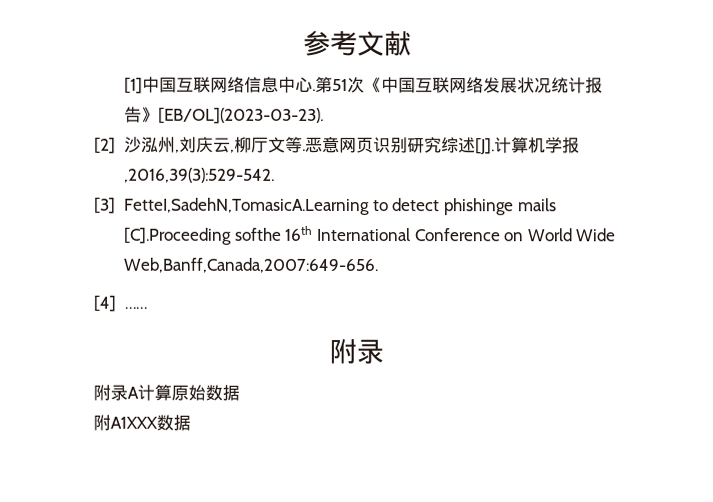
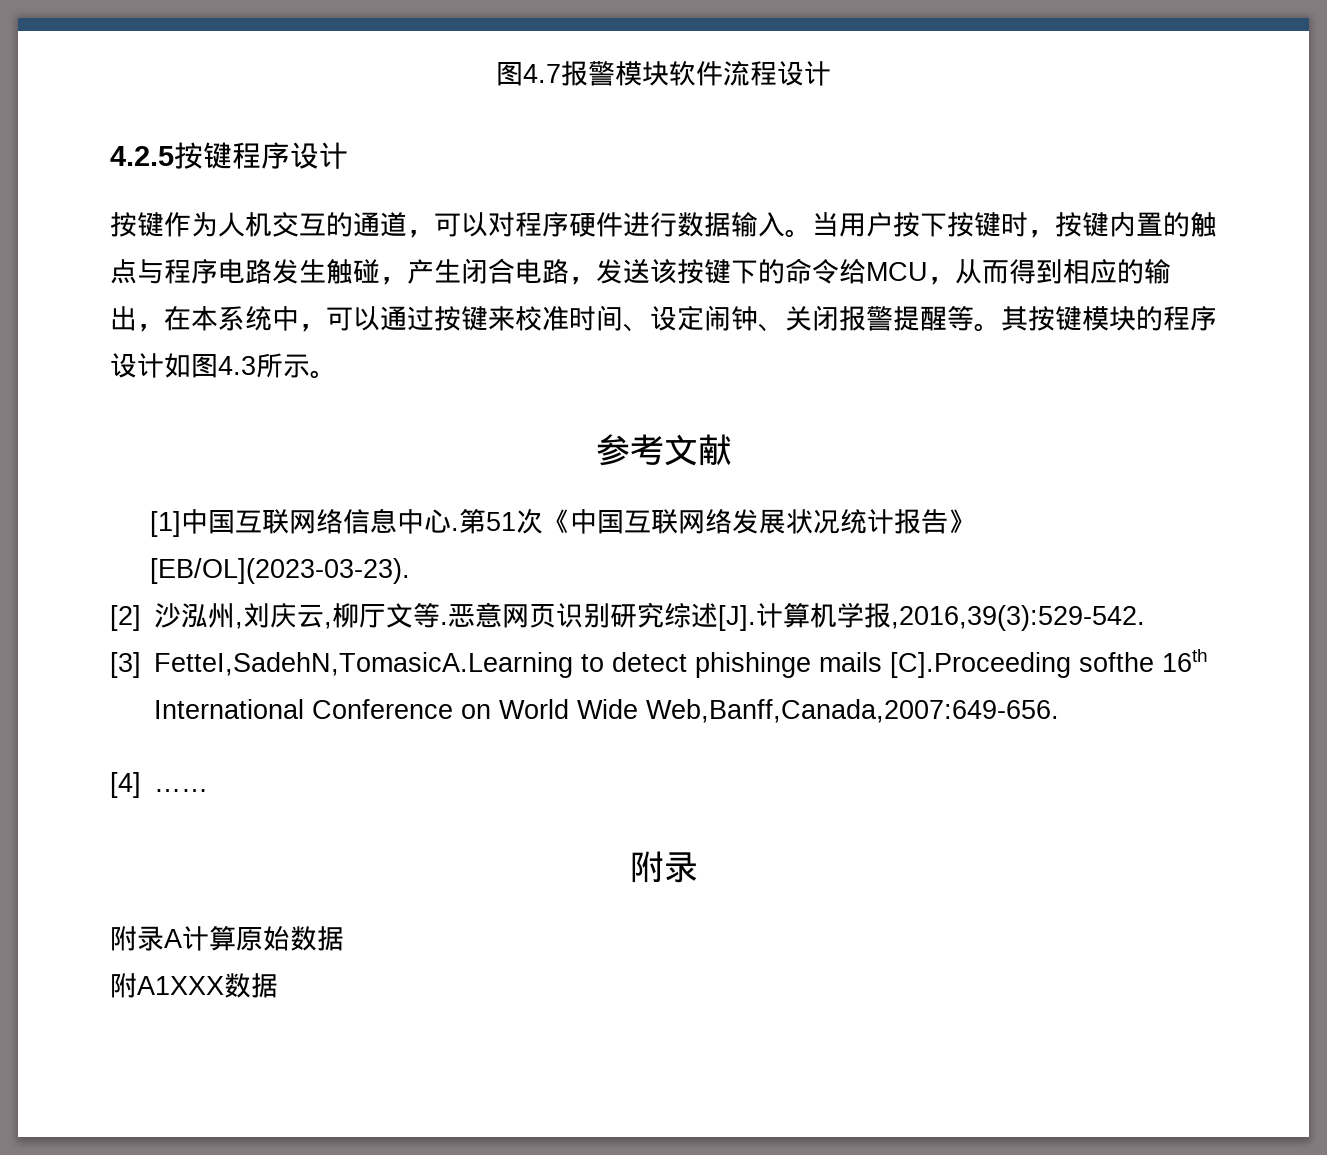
(302, 43) none -> [496,60,831,86] [110,142,348,169] [110,212,1217,238] [110,258,1171,285] [110,305,1217,332] [110,353,337,379] 图4.7报警模块软件流程设计 // 4.2.5按键程序设计 // 按键作为人机交互的通道，可以对程序硬件进行数据输入。当用户按下按键时，按键内置的触点与程序电路发生触碰，产生闭合电路，发送该按键下的命令给MCU，从而得到相应的输出，在本系统中，可以通过按键来校准时间、设定闹钟、关闭报警提醒等。其按键模块的程序设计如图4.3所示。 //

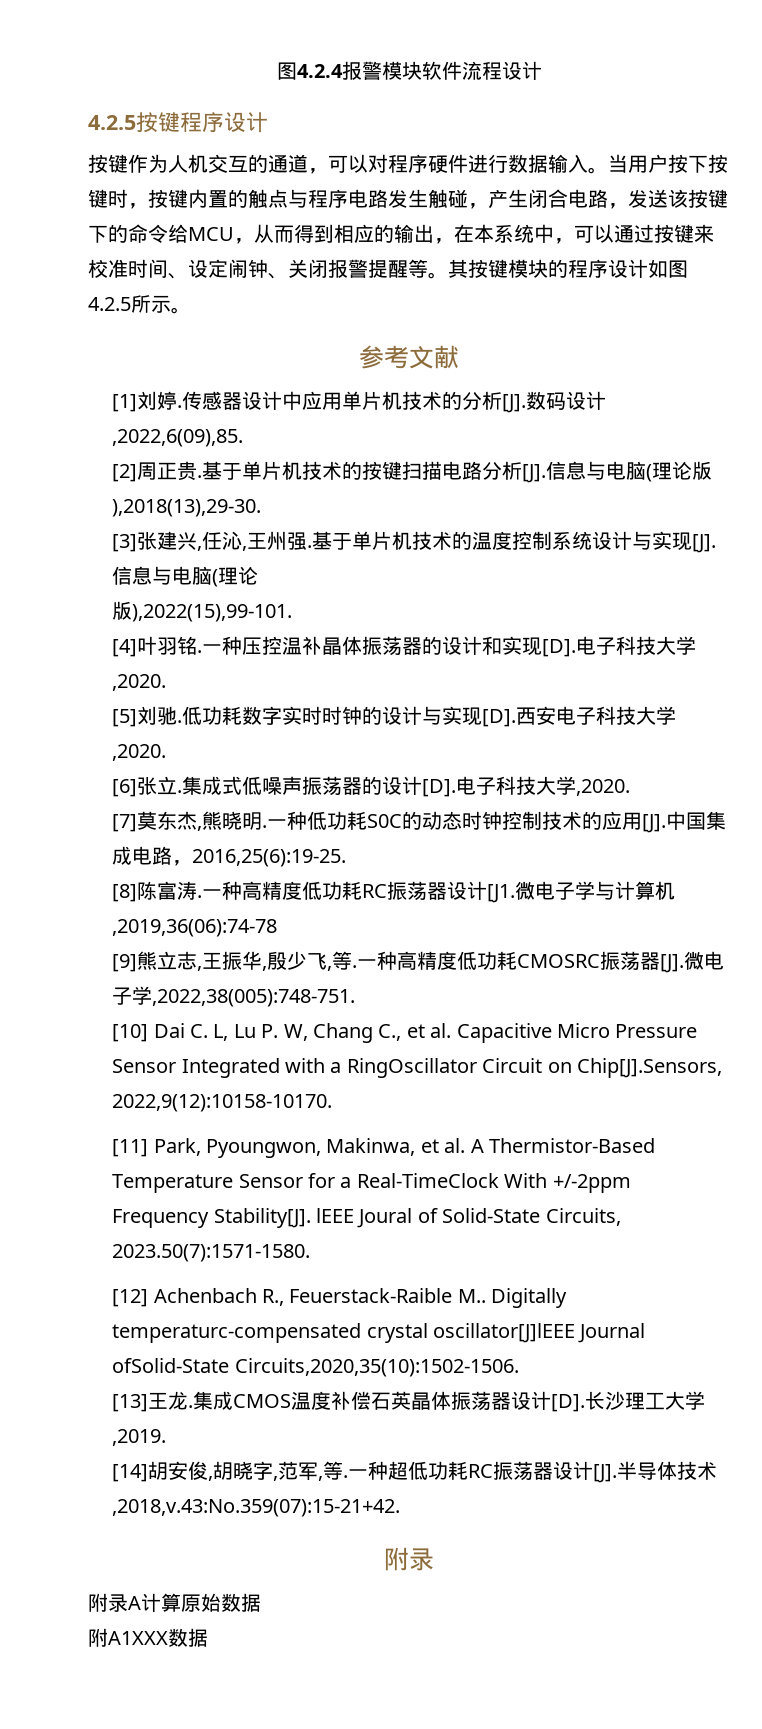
[496,62,561,86] 图4.7 -> [276,62,343,80] 图4.2.4
[218,356,256,375] 4.3 -> [88,297,131,311] 4.2.5
[181,508,976,534] [150,558,411,584] [110,602,1146,631] [110,649,1209,678] [154,699,1060,723] [110,772,209,798] 中国互联网络信息中心.第51次《中国互联网络发展状况统计报告》[EB/OL](2023-03-23). // [2]沙泓州,刘庆云,柳厅文等.恶意网页识别研究综述[J].计算机学报,2016,39(3):529-542. // [3] FetteI,SadehN,TomasicA.Learning to detect phishinge mails [C].Proceeding softhe 16th International Conference on World Wide Web,Banff,Canada,2007:649-656. // [4] …… -> [137,391,607,413] [112,429,244,447] [112,461,713,483] [112,499,262,517] [112,531,717,553] [112,566,259,587] [112,601,293,622] [112,636,697,657] [112,674,167,691] [112,706,677,727] [112,744,167,761] [112,776,631,797] [112,811,727,833] [112,846,347,867] [112,881,676,903] [112,919,278,937] [112,951,725,973] [112,986,356,1007] [112,1023,698,1043] [112,1058,723,1078] [112,1094,333,1112] [112,1138,656,1158] [112,1173,631,1193] [112,1208,621,1228] [112,1244,311,1262] [112,1288,568,1308] [112,1323,646,1343] [112,1358,519,1377] [112,1391,706,1412] [112,1429,167,1446] [112,1461,718,1483] [112,1499,401,1517] 刘婷.传感器设计中应用单片机技术的分析[J].数码设计,2022,6(09),85. // [2]周正贵.基于单片机技术的按键扫描电路分析[J].信息与电脑(理论版),2018(13),29-30. // [3]张建兴,任沁,王州强.基于单片机技术的温度控制系统设计与实现[J].信息与电脑(理论 // 版),2022(15),99-101. // [4]叶羽铭.一种压控温补晶体振荡器的设计和实现[D].电子科技大学,2020. // [5]刘驰.低功耗数字实时时钟的设计与实现[D].西安电子科技大学,2020. // [6]张立.集成式低噪声振荡器的设计[D].电子科技大学,2020. // [7]莫东杰,熊晓明.一种低功耗S0C的动态时钟控制技术的应用[J].中国集成电路，2016,25(6):19-25. // [8]陈富涛.一种高精度低功耗RC振荡器设计[J1.微电子学与计算机,2019,36(06):74-78 // [9]熊立志,王振华,殷少飞,等.一种高精度低功耗CMOSRC振荡器[J].微电子学,2022,38(005):748-751. // [10] Dai C. L, Lu P. W, Chang C., et al. Capacitive Micro Pressure Sensor Integrated with a RingOscillator Circuit on Chip[J].Sensors, 2022,9(12):10158-10170. // [11] Park, Pyoungwon, Makinwa, et al. A Thermistor-Based Temperature Sensor for a Real-TimeClock With +/-2ppm Frequency Stability[J]. lEEE Joural of Solid-State Circuits, 2023.50(7):1571-1580. // [12] Achenbach R., Feuerstack-Raible M.. Digitally temperaturc-compensated crystal oscillator[J]lEEE Journal ofSolid-State Circuits,2020,35(10):1502-1506. // [13]王龙.集成CMOS温度补偿石英晶体振荡器设计[D].长沙理工大学,2019. // [14]胡安俊,胡晓字,范军,等.一种超低功耗RC振荡器设计[J].半导体技术,2018,v.43:No.359(07):15-21+42.

